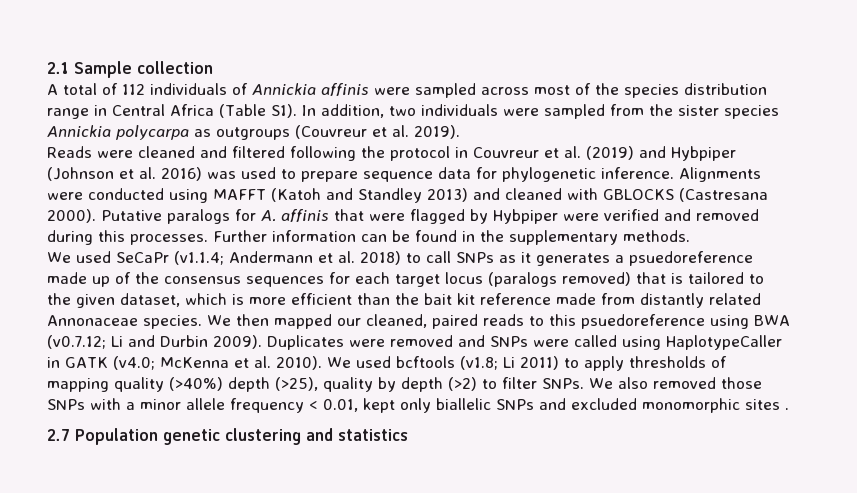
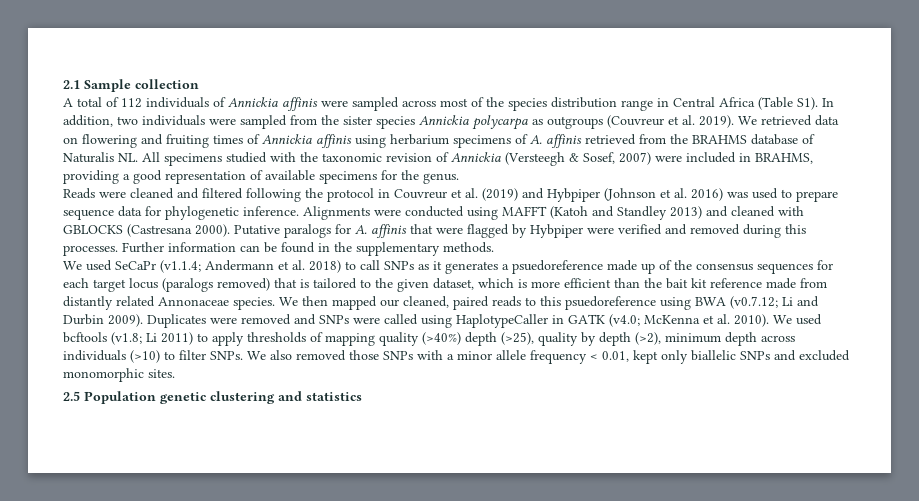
(460, 132) none -> [738,115,839,126] [63,134,815,148] [63,152,813,166] [63,170,459,184] We retrieved data on flowering and fruiting times of Annickia affinis using herbarium specimens of A. affinis retrieved from the BRAHMS database of Naturalis NL. All specimens studied with the taxonomic revision of Annickia (Versteegh & Sosef, 2007) were included in BRAHMS, providing a good representation of available specimens for the genus.
[448,377,477,391] (>2) -> [635,332,795,346] [63,350,160,363] (>2), minimum depth across individuals (>10)
[745,399,789,410] [47,429,70,441] sites . // 2.7 -> [148,369,175,378] [63,391,80,401] sites. // 2.5

